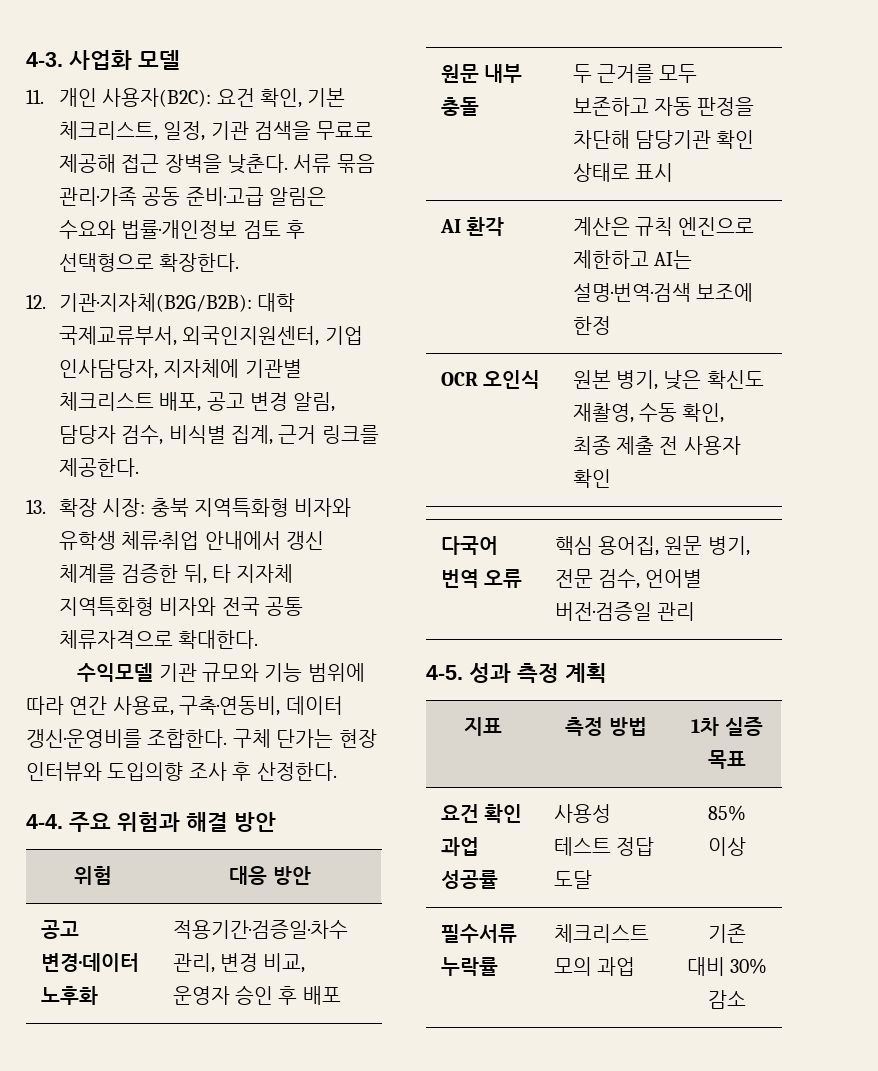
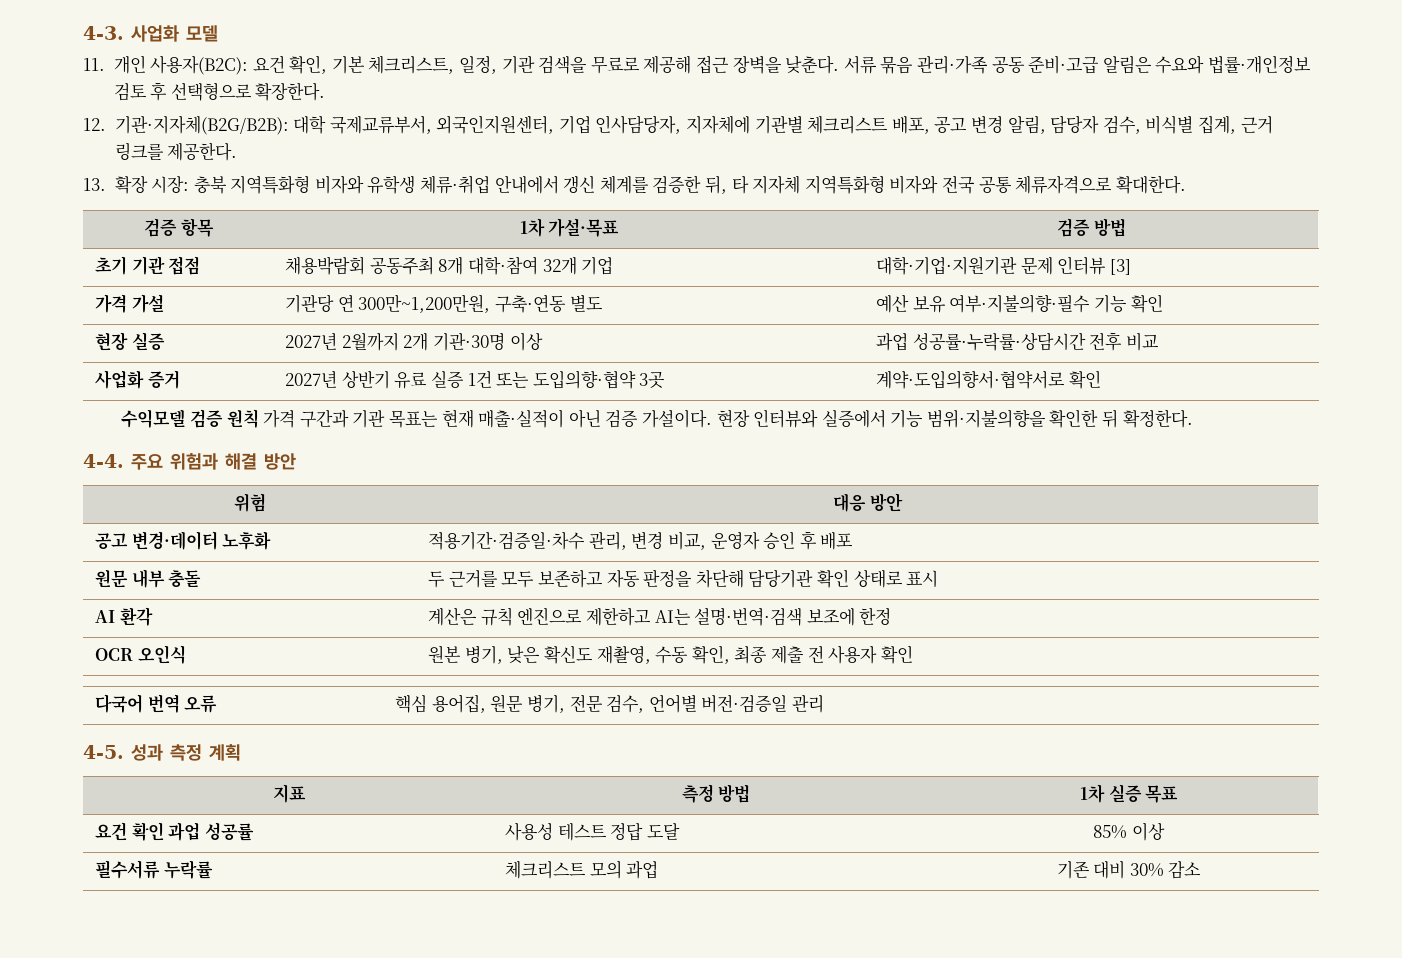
[77,663,365,682] [26,696,343,716] [26,729,377,748] [26,762,337,781] // 수익모델 기관 규모와 기능 범위에 따라 연간 사용료, 구축·연동비, 데이터 갱신·운영비를 조합한다. 구체 단가는 현장 인터뷰와 도입의향 조사 후 산정한다. -> [144,218,214,237] [519,218,620,237] [1057,218,1126,237] [95,256,201,275] [285,256,614,275] [876,256,1132,275] [95,294,164,313] [285,294,603,313] [876,294,1163,313] [95,332,165,351] [285,332,543,351] [876,332,1160,351] [95,370,180,389] [285,370,666,389] [876,370,1101,389] [121,409,1193,428] // 검증 항목 | 1차 가설·목표 | 검증 방법 // 초기 기관 접점 | 채용박람회 공동주최 8개 대학·참여 32개 기업 | 대학·기업·지원기관 문제 인터뷰 [3] // 가격 가설 | 기관당 연 300만~1,200만원, 구축·연동 별도 | 예산 보유 여부·지불의향·필수 기능 확인 // 현장 실증 | 2027년 2월까지 2개 기관·30명 이상 | 과업 성공률·누락률·상담시간 전후 비교 // 사업화 증거 | 2027년 상반기 유료 실증 1건 또는 도입의향·협약 3곳 | 계약·도입의향서·협약서로 확인 // 수익모델 검증 원칙 가격 구간과 기관 목표는 현재 매출·실적이 아닌 검증 가설이다. 현장 인터뷰와 실증에서 기능 범위·지불의향을 확인한 뒤 확정한다.

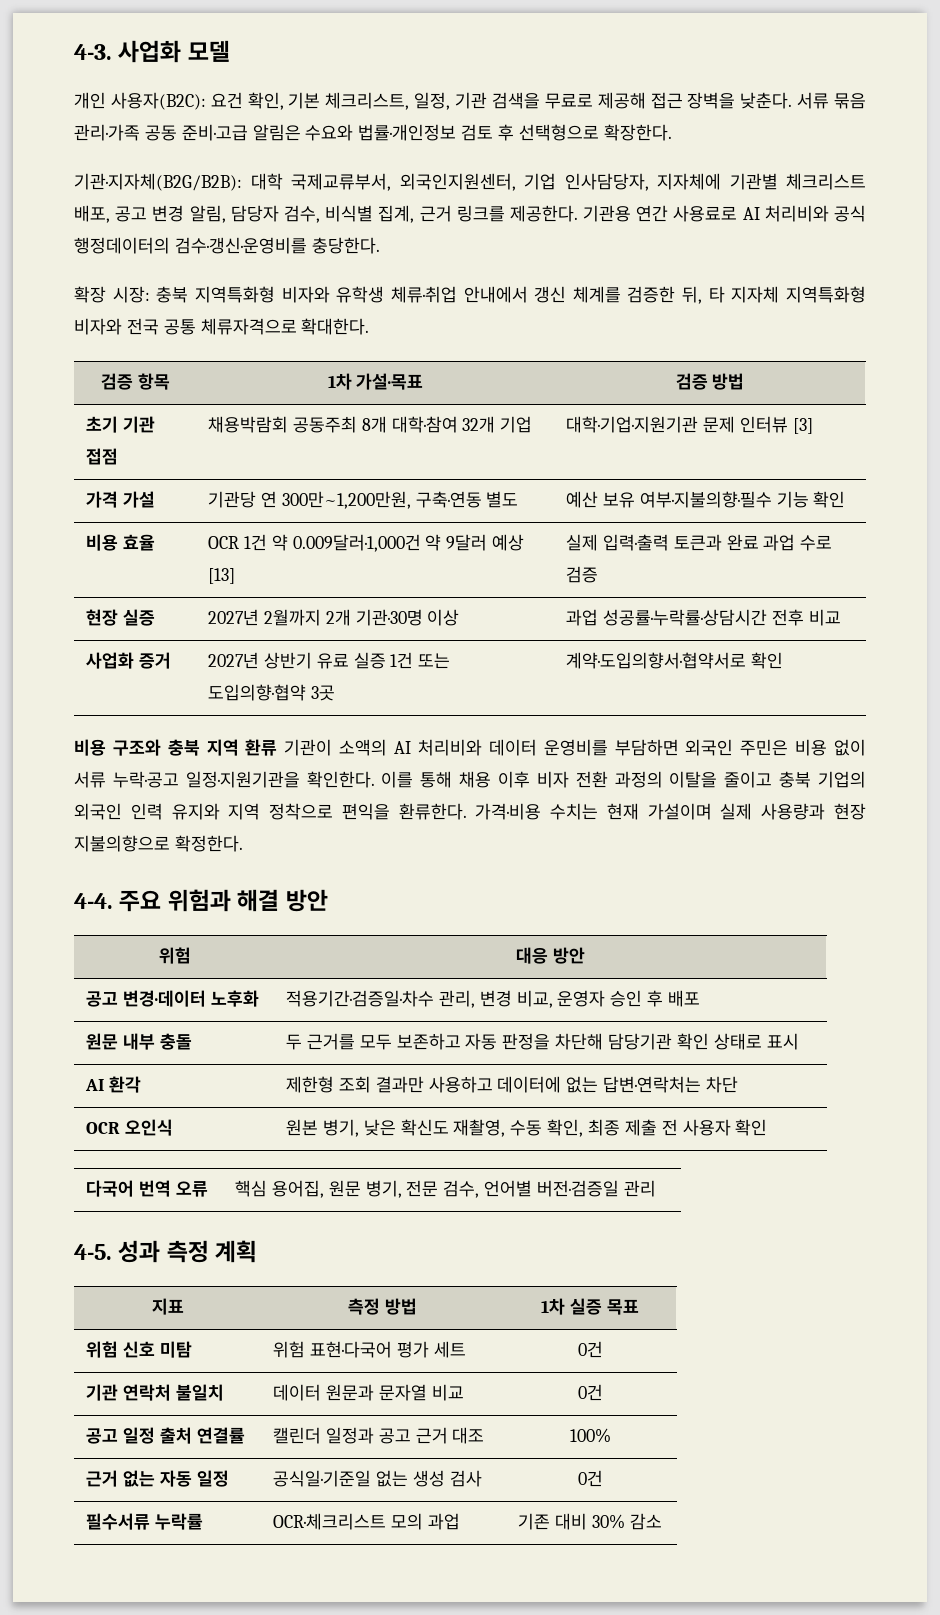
[83,58,105,71] 11. -> (230, 51) none
[83,118,106,131] 12. -> (672, 132) none
[83,178,106,191] // 13. -> [583,205,866,222] [74,237,380,254] 기관용 연간 사용료로 AI 처리비와 공식 행정데이터의 검수·갱신·운영비를 충당한다. //
(1163, 303) none -> [85,534,155,551] [207,534,525,552] [207,568,235,584] [565,534,833,551] [565,566,598,583] // 비용 효율 | OCR 1건 약 0.009달러·1,000건 약 9달러 예상 [13] | 실제 입력·출력 토큰과 완료 과업 수로 검증
[121,409,1119,428] 수익모델 검증 원칙 가격 구간과 기관 목표는 현재 매출·실적이 아닌 검증 가설이다. 현장 인터뷰와 실증에서 기능 범위·지불의향을 확인한 뒤 -> [74,739,867,756] [74,771,866,788] [74,803,866,820] [74,835,170,852] 비용 구조와 충북 지역 환류 기관이 소액의 AI 처리비와 데이터 운영비를 부담하면 외국인 주민은 비용 없이 서류 누락·공고 일정·지원기관을 확인한다. 이를 통해 채용 이후 비자 전환 과정의 이탈을 줄이고 충북 기업의 외국인 인력 유지와 지역 정착으로 편익을 환류한다. 가격·비용 수치는 현재 가설이며 실제 사용량과 현장 지불의향으로
[428,607,892,626] 계산은 규칙 엔진으로 제한하고 AI는 설명·번역·검색 보조에 한정 -> [285,1076,738,1093] 제한형 조회 결과만 사용하고 데이터에 없는 답변·연락처는 차단
[95,822,255,841] [505,822,681,841] [1093,822,1165,841] 요건 확인 과업 성공률 | 사용성 테스트 정답 도달 | 85% 이상 -> [85,1341,192,1358] [272,1341,466,1358] [577,1341,603,1358] [85,1384,224,1401] [272,1384,464,1401] [577,1384,603,1401] [85,1427,245,1444] [272,1427,485,1444] [569,1428,611,1443] [85,1470,229,1487] [272,1470,482,1487] [577,1470,603,1487] 위험 신호 미탐 | 위험 표현·다국어 평가 세트 | 0건 // 기관 연락처 불일치 | 데이터 원문과 문자열 비교 | 0건 // 공고 일정 출처 연결률 | 캘린더 일정과 공고 근거 대조 | 100% // 근거 없는 자동 일정 | 공식일·기준일 없는 생성 검사 | 0건
[505,860,587,879] 체크리스트 -> [272,1513,386,1530] OCR·체크리스트

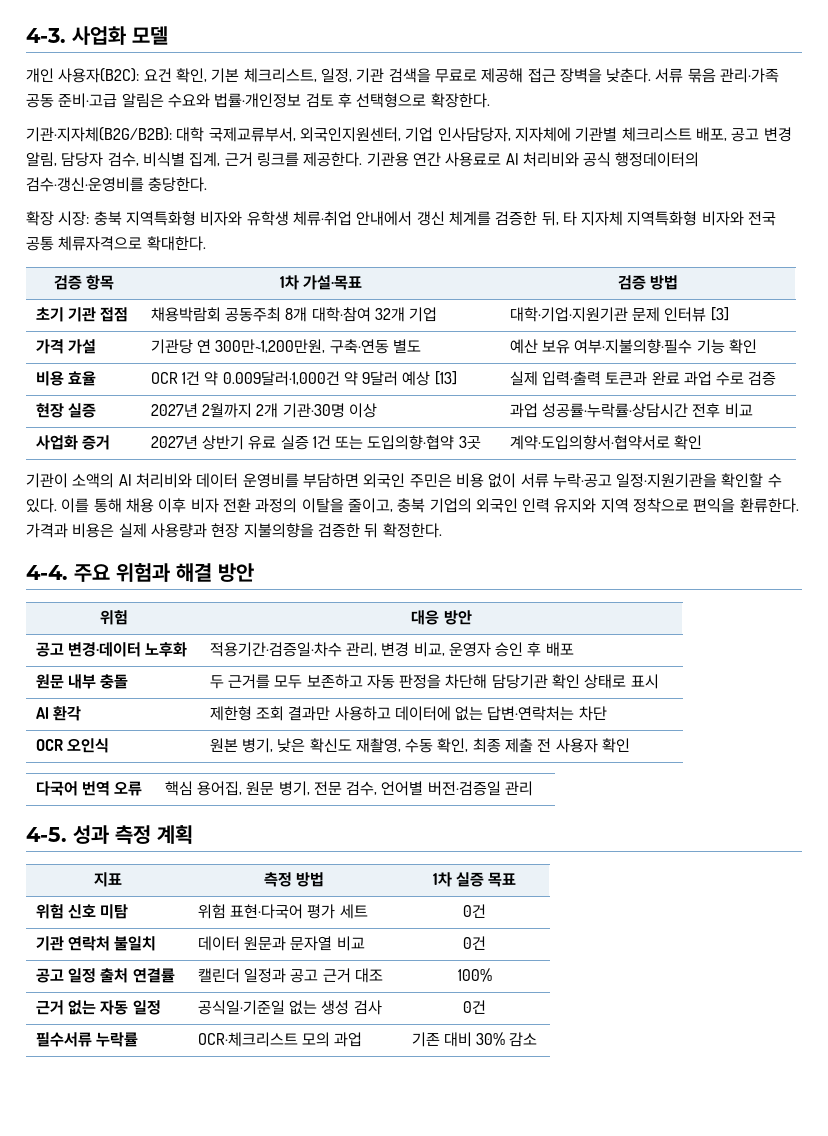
[74,739,278,756] 비용 구조와 충북 지역 환류 -> (702, 442) none
[306,771,375,788] 확인한다. -> [721,473,782,488] [26,498,57,513] 확인할 수 있다.
[724,771,773,788] 줄이고 -> [347,498,393,513] 줄이고,
[475,803,866,820] [74,835,170,852] 가격·비용 수치는 현재 가설이며 실제 사용량과 현장 지불의향으로 -> [26,523,379,538] 가격과 비용은 실제 사용량과 현장 지불의향을 검증한 뒤

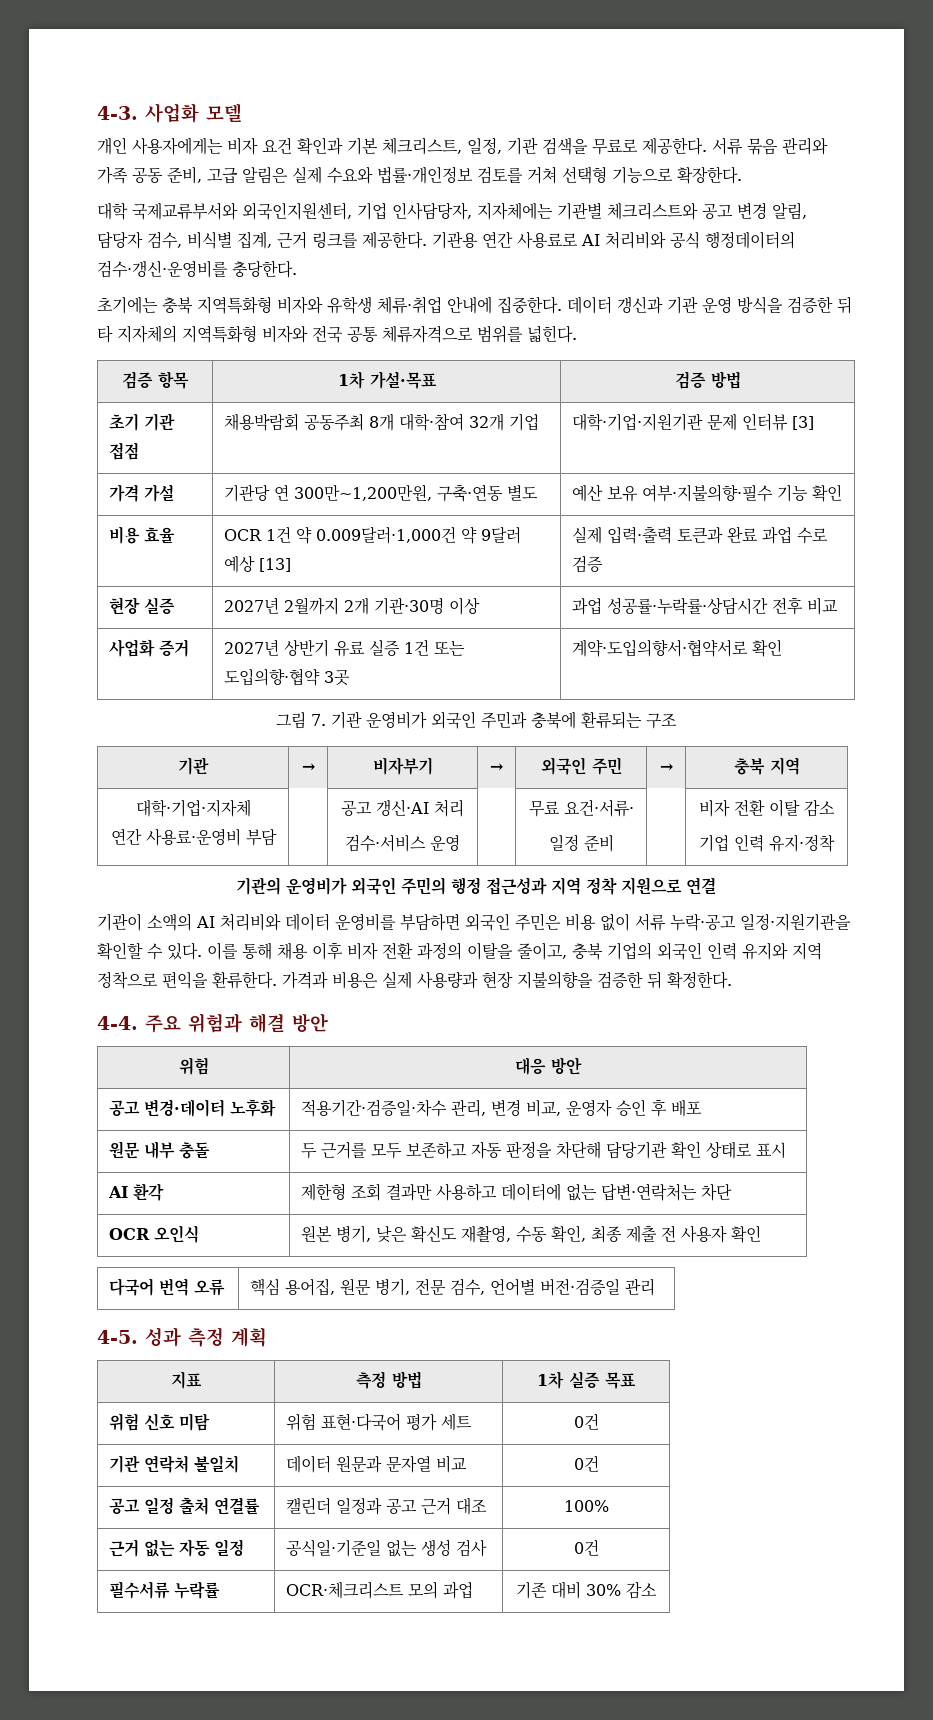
[58,68,207,83] 사용자(B2C): 요건 확인, -> [132,137,343,155] 사용자에게는 비자 요건 확인과
[481,68,780,83] [26,93,490,108] [26,127,727,142] 제공해 접근 장벽을 낮춘다. 서류 묶음 관리·가족 공동 준비·고급 알림은 수요와 법률·개인정보 검토 후 선택형으로 확장한다. // 기관·지자체(B2G/B2B): 대학 국제교류부서, 외국인지원센터, 기업 인사담당자, 지자체에 기관별 체크리스트 배포, -> [642,137,828,155] [97,166,742,184] [97,202,698,220] 제공한다. 서류 묶음 관리와 가족 공동 준비, 고급 알림은 실제 수요와 법률·개인정보 검토를 거쳐 선택형 기능으로 확장한다. // 대학 국제교류부서와 외국인지원센터, 기업 인사담당자, 지자체에는 기관별 체크리스트와
[26,211,90,226] 확장 시장: -> [97,296,158,314] 초기에는
[356,211,624,226] 안내에서 갱신 체계를 검증한 뒤, 타 지자체 -> [447,296,852,314] [97,325,177,343] 안내에 집중한다. 데이터 갱신과 기관 운영 방식을 검증한 뒤 타 지자체의
[146,236,206,251] 확대한다. -> [477,325,577,343] 범위를 넓힌다.
(702, 442) none -> [276,711,677,729] [178,757,209,775] [301,763,315,772] [372,757,433,775] [490,763,503,772] [540,757,622,775] [659,763,673,772] [733,757,800,775] [135,799,251,817] [110,828,277,846] [341,799,464,817] [345,834,460,852] [528,799,634,817] [548,834,614,852] [699,799,835,817] [699,834,835,852] [236,877,716,895] // 그림 7. 기관 운영비가 외국인 주민과 충북에 환류되는 구조 // 기관 | → | 비자부기 | → | 외국인 주민 | → | 충북 지역 // 대학·기업·지자체 // 연간 사용료·운영비 부담 | | 공고 갱신·AI 처리 // 검수·서비스 운영 | | 무료 요건·서류· // 일정 준비 | | 비자 전환 이탈 감소 // 기업 인력 유지·정착 // 기관의 운영비가 외국인 주민의 행정 접근성과 지역 정착 지원으로 연결

